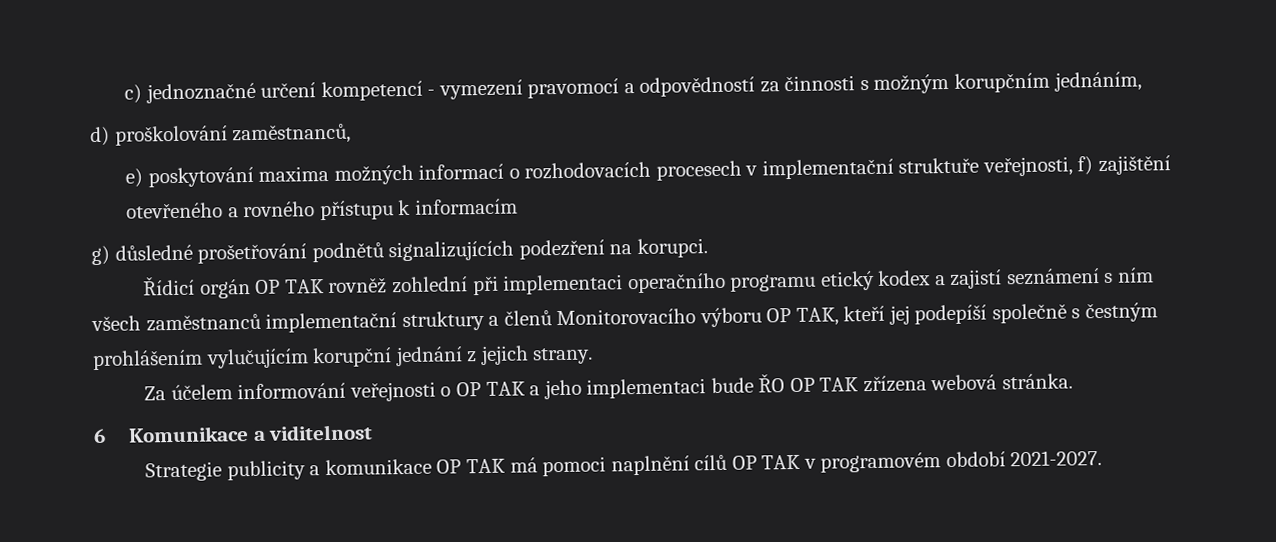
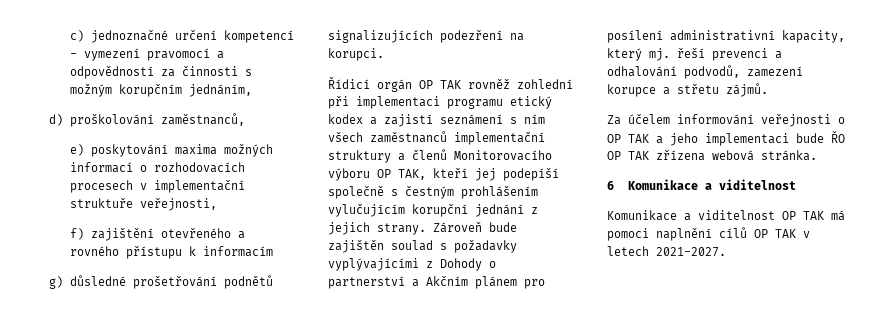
(1073, 166) none -> (217, 204) //
[627,272,726,294] operačního -> (440, 102) none
(594, 356) none -> [433,221,517,233] [328,239,517,253] [328,258,496,271] [328,275,545,289] [607,30,845,43] [607,47,782,61] [607,65,803,79] [607,83,768,97] Zároveň bude zajištěn soulad s požadavky vyplývajícími z Dohody o partnerství a Akčním plánem pro posílení administrativní kapacity, který mj. řeší prevenci a odhalování podvodů, zamezení korupce a střetu zájmů.
[145,458,432,482] Strategie publicity a komunikace -> [607,210,775,221] Komunikace a viditelnost
[820,451,1006,473] programovém období -> [607,246,649,256] letech

